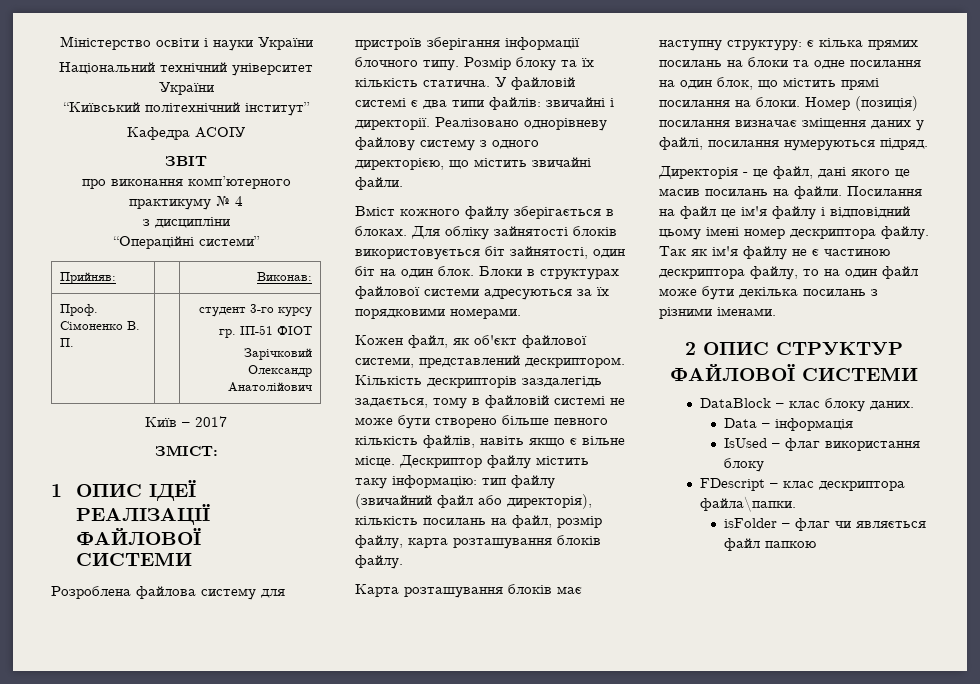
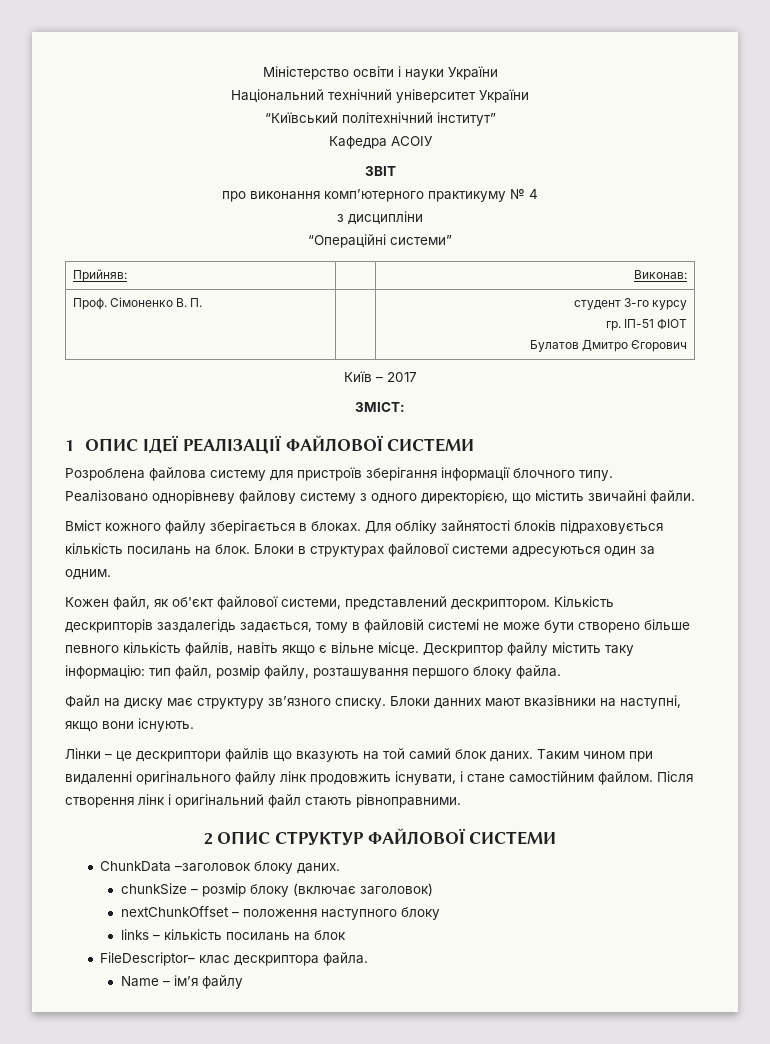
[243,348,312,360] [247,365,312,377] [227,382,312,392] Зарічковий Олександр Анатолійович -> [529,340,688,352] Булатов Дмитро Єгорович
[464,57,594,71] [355,77,575,90] [355,97,614,110] [355,118,430,130] Розмір блоку та їх кількість статична. У файловій системі є два типи файлів: звичайні і директорії. -> (613, 475) none
[355,246,625,260] [355,266,433,278] використовується біт зайнятості, один біт на один -> [560,520,663,534] [65,543,211,555] підраховується кількість посилань на
[577,287,609,296] [355,308,521,319] за їх порядковими номерами. -> [604,546,655,557] [65,569,111,580] один за одним.
[511,475,555,489] [355,494,592,509] [355,515,602,528] [355,535,601,549] [355,555,403,569] [355,584,582,598] [659,38,918,51] [659,57,921,69] [659,77,879,90] [659,96,918,111] [659,118,924,131] [659,137,928,151] [658,166,910,179] [659,186,922,199] [659,206,910,220] [659,226,929,240] [659,246,890,260] [659,266,918,280] [659,286,878,300] [659,307,776,319] файлу (звичайний файл або директорія), кількість посилань на файл, розмір файлу, карта розташування блоків файлу. // Карта розташування блоків має наступну структуру: є кілька прямих посилань на блоки та одне посилання на один блок, що містить прямі посилання на блоки. Номер (позиція) посилання визначає зміщення даних у файлі, посилання нумеруються підряд. // Директорія - це файл, дані якого це масив посилань на файли. Посилання на файл це ім'я файлу і відповідний цьому імені номер дескриптора файлу. Так як ім'я файлу не є частиною дескриптора файлу, то на один файл може бути декілька посилань з різними іменами. -> [175,665,561,679] [65,695,681,709] [65,718,194,732] [65,748,653,762] [65,771,693,785] [65,794,461,808] файл, розмір файлу, розташування першого блоку файла. // Файл на диску має структуру зв’язного списку. Блоки данних мают вказівники на наступні, якщо вони існують. // Лінки – це дескриптори файлів що вказують на той самий блок даних. Таким чином при видаленні оригінального файлу лінк продовжить існувати, і стане самостійним файлом. Після створення лінк і оригінальний файл стають рівноправними.
[699,398,820,408] DataBlock – клас -> [100,861,252,872] ChunkData –заголовок
[724,418,854,431] [724,438,921,451] [724,458,765,472] [699,478,905,491] [699,496,796,512] [724,518,927,531] [724,538,817,551] Data – інформація // IsUsed – флаг використання блоку // FDescript – клас дескриптора файла\папки. // isFolder – флаг чи являється файл папкою -> [120,883,433,897] [120,906,440,920] [120,929,346,941] [100,952,369,966] [120,975,243,989] chunkSize – розмір блоку (включає заголовок) // nextChunkOffset – положення наступного блоку // links – кількість посилань на блок // FileDescriptor– клас дескриптора файла. // Name – ім’я файлу

